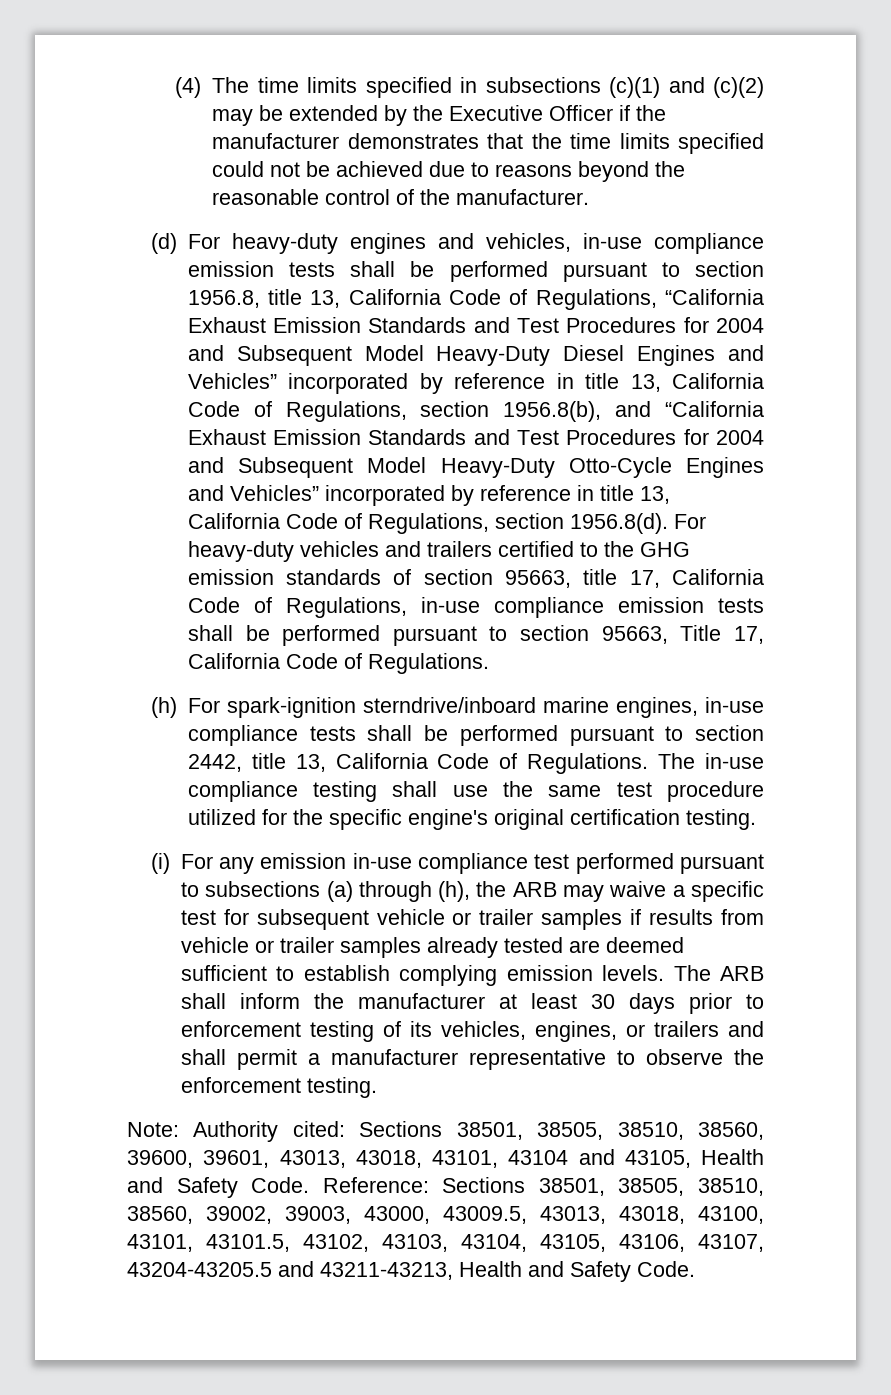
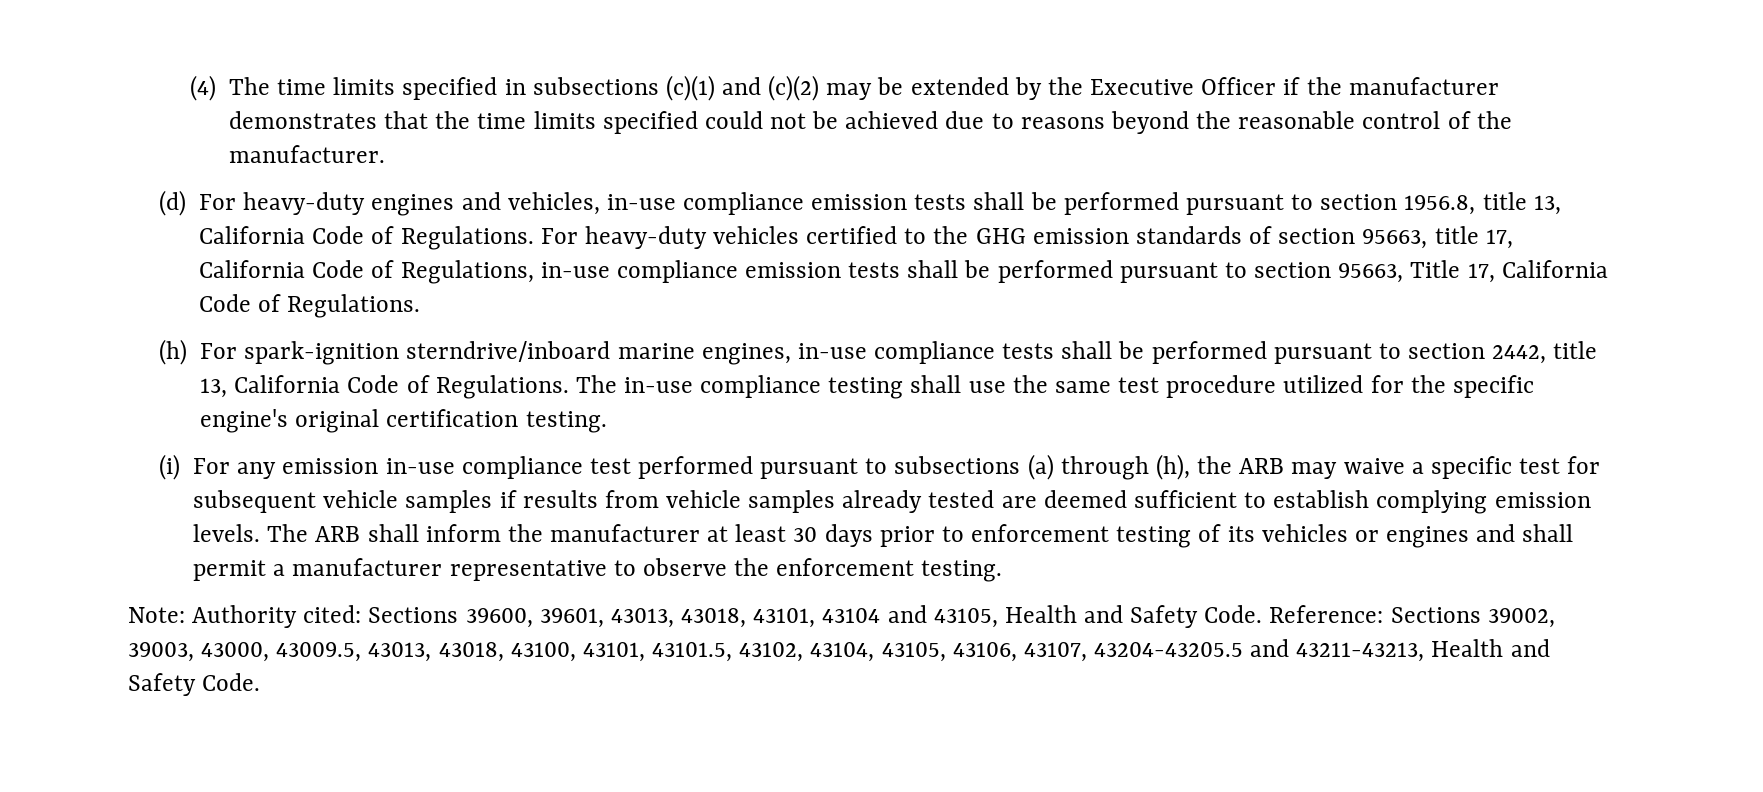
[535,289,764,310] [187,317,764,333] [187,345,764,366] [187,373,764,394] [187,401,764,422] [187,429,764,445] [187,457,764,478] [187,485,670,506] [187,513,668,534] Regulations, “California Exhaust Emission Standards and Test Procedures for 2004 and Subsequent Model Heavy-Duty Diesel Engines and Vehicles” incorporated by reference in title 13, California Code of Regulations, section 1956.8(b), and “California Exhaust Emission Standards and Test Procedures for 2004 and Subsequent Model Heavy-Duty Otto-Cycle Engines and Vehicles” incorporated by reference in title 13, California Code of Regulations, section 1956.8(d). -> [400,226,534,250] Regulations.
[384,541,492,557] and trailers -> (800, 235) none
[452,909,534,925] or trailer -> (399, 499) none
[254,937,334,953] or trailer -> (742, 499) none
[440,1021,719,1042] vehicles, engines, or trailers -> [1261,524,1470,548] vehicles or engines
[456,1122,765,1140] 38501, 38505, 38510, 38560, -> (459, 615) none
[538,1178,764,1196] [127,1206,193,1224] 38501, 38505, 38510, 38560, -> (1481, 615) none
[382,1234,448,1252] 43103, -> (804, 652) none

